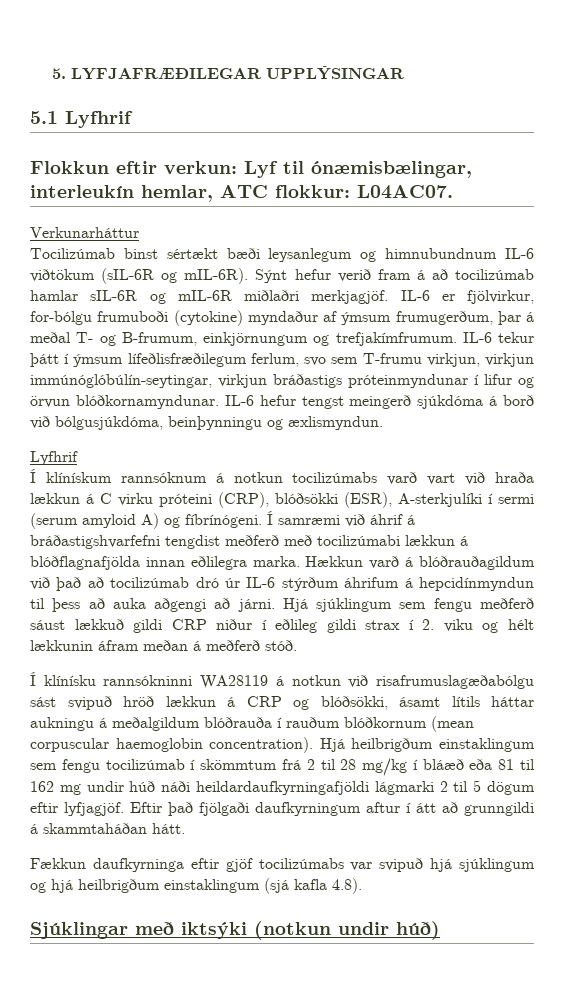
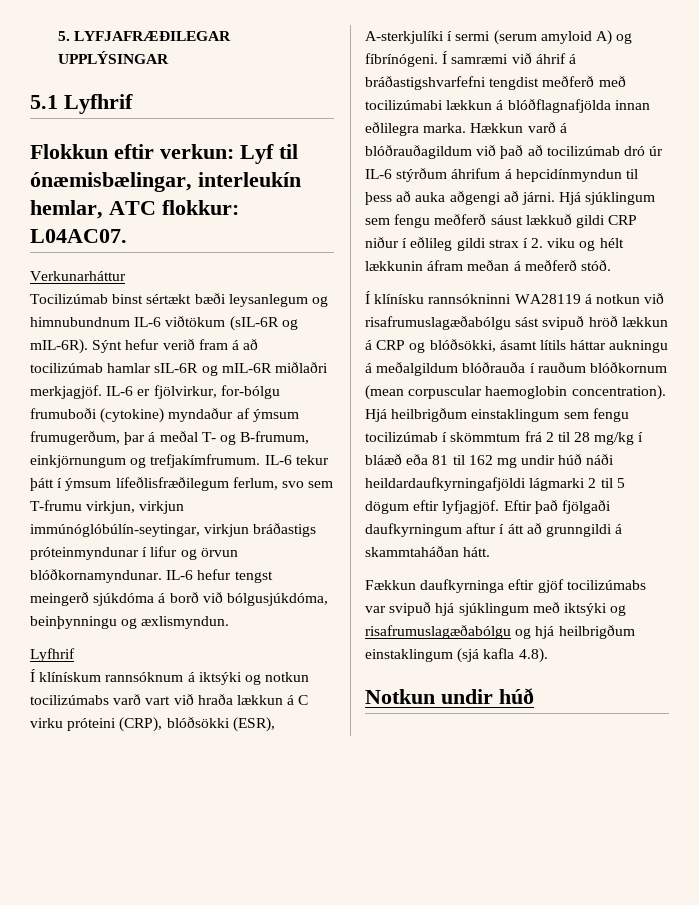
(224, 478) none -> [198,672,261,685] iktsýki og
(535, 865) none -> [532,602,627,616] [365,625,511,639] með iktsýki og risafrumuslagæðabólgu
[30,921,440,940] Sjúklingar með iktsýki (notkun undir húð) -> [365,688,534,704] Notkun undir húð

